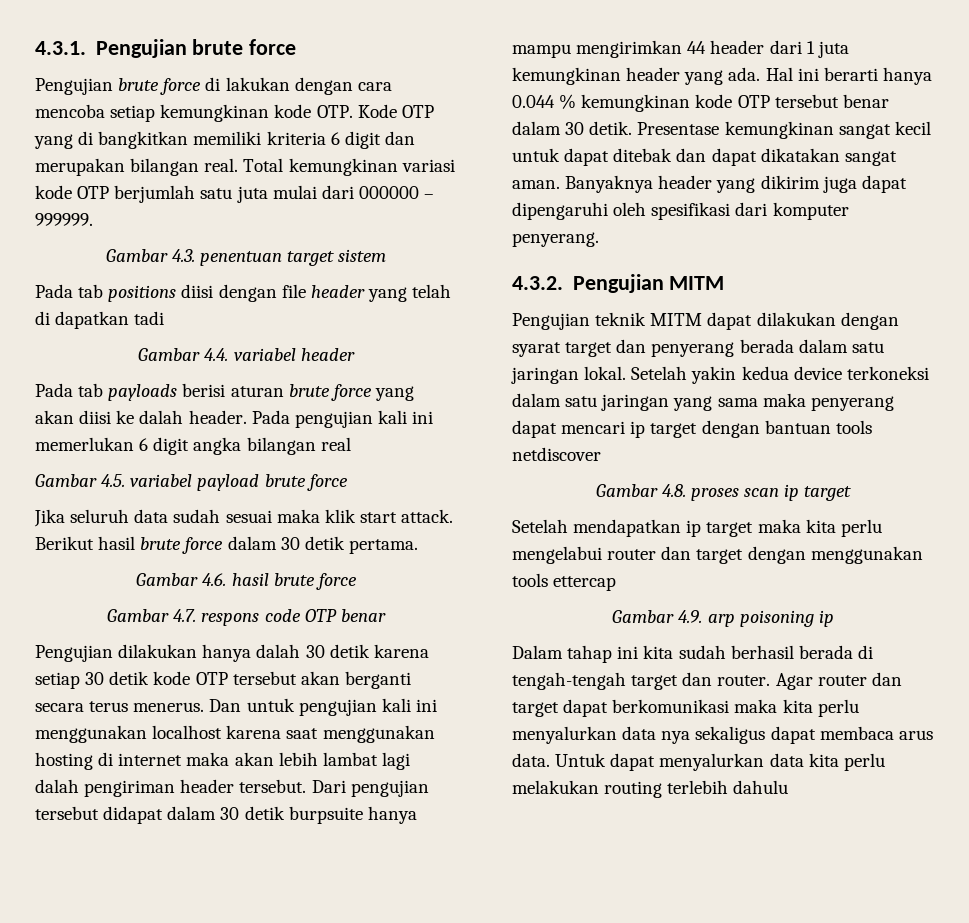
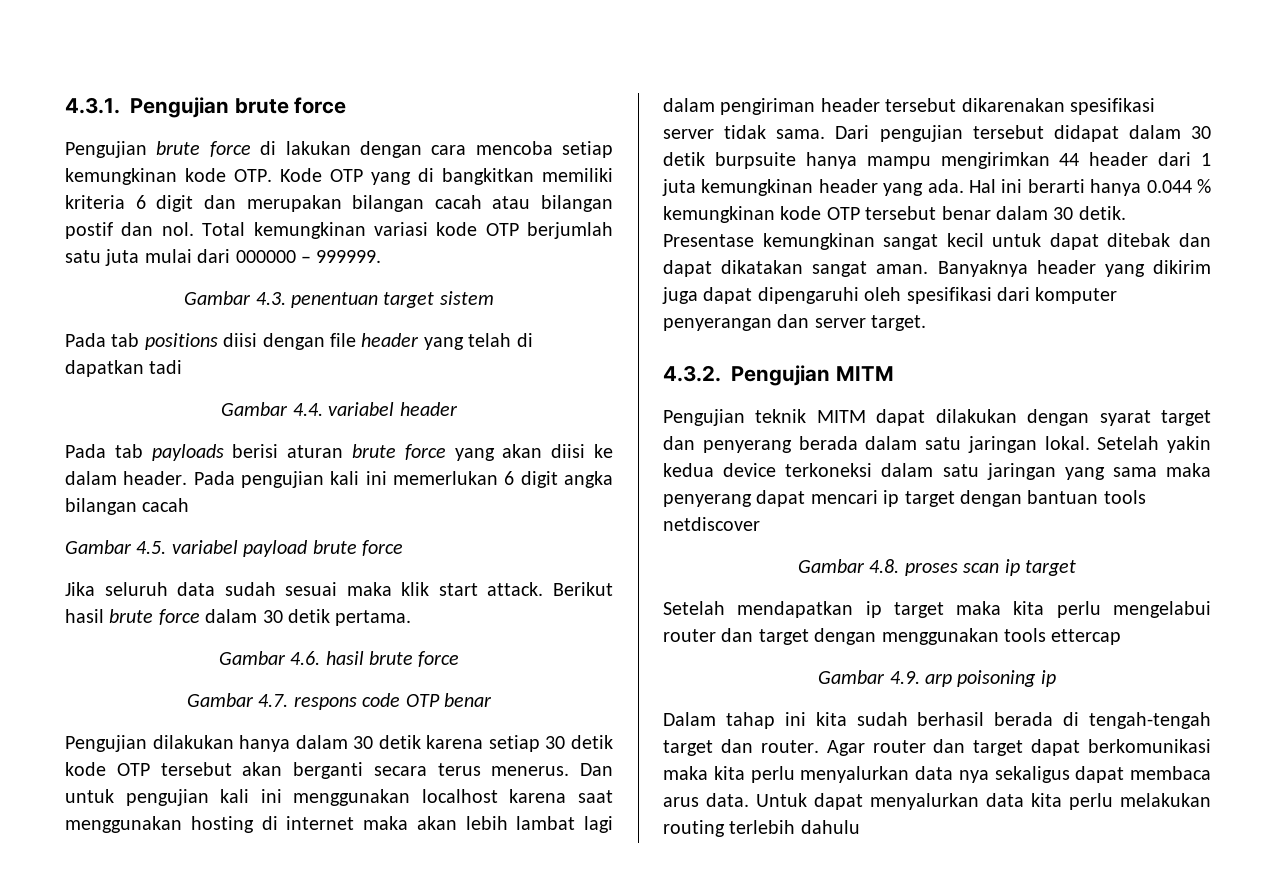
[204,158,239,172] real. -> [434,195,613,212] [65,222,194,239] cacah atau bilangan postif dan nol.
[139,410,184,424] dalah -> [65,471,117,485] dalam
[320,437,351,451] real -> [142,498,190,512] cacah
[256,644,301,658] dalah -> [295,735,348,749] dalam
[35,779,79,793] dalah -> [663,98,715,112] dalam
[239,779,307,793] tersebut. -> [885,98,1155,115] [663,125,826,139] tersebut dikarenakan spesifikasi server tidak sama.
[512,232,599,247] penyerang. -> [663,314,927,331] penyerangan dan server target.

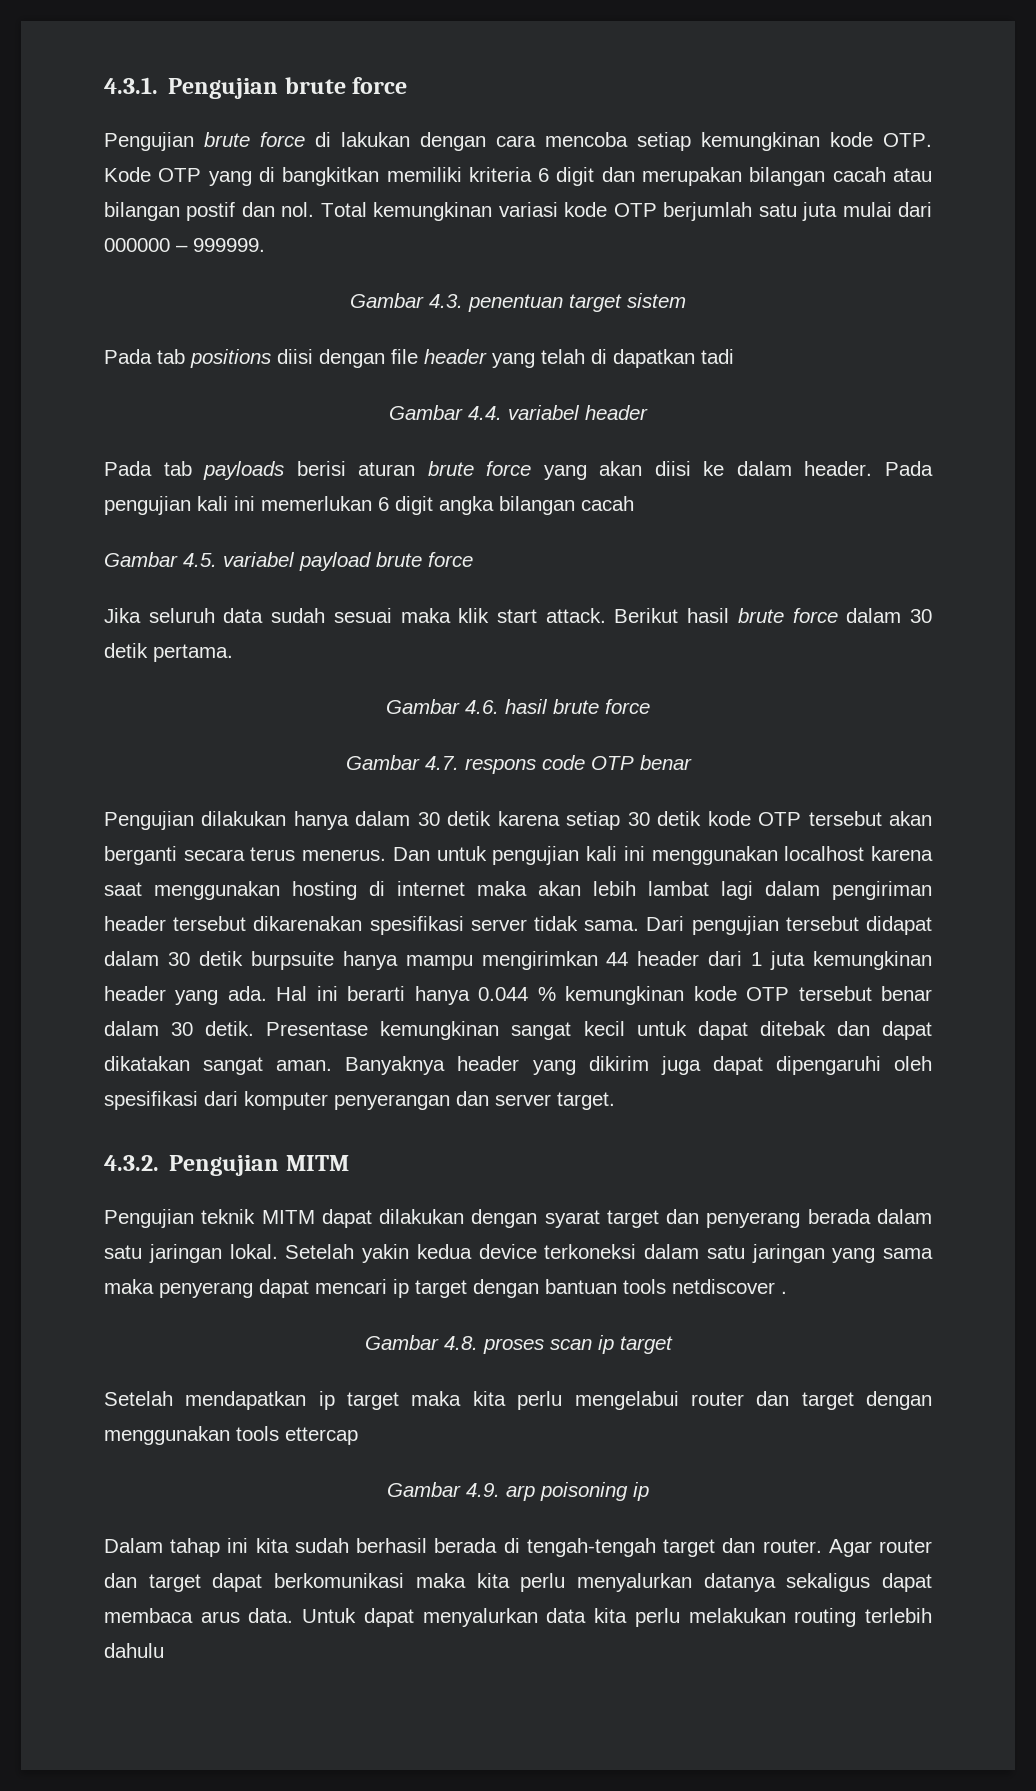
(760, 524) none -> [781,1291,787,1294] .
[915,766,989,783] data nya -> [703,1573,776,1592] datanya

